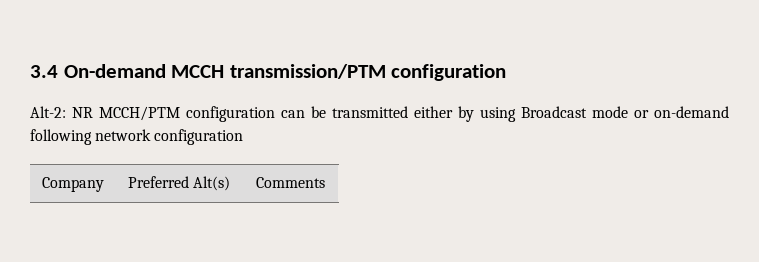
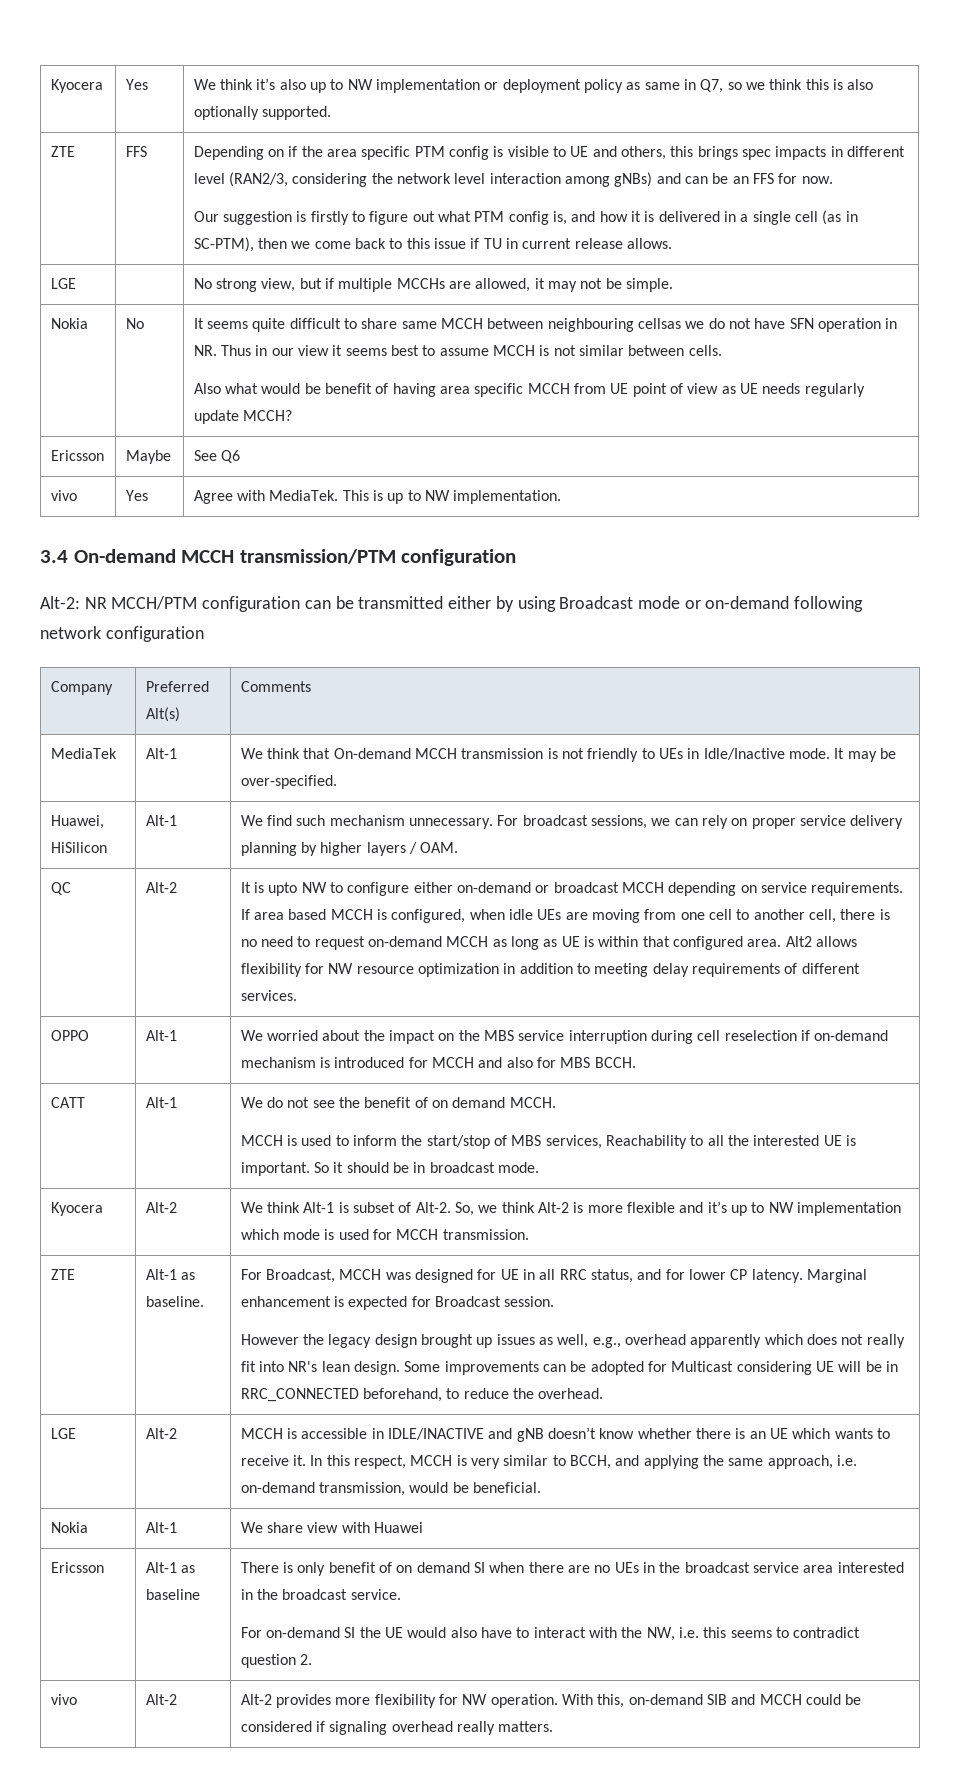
(30, 71) none -> [50,79,103,93] [125,79,148,90] [193,78,874,93] [193,106,332,120] [50,146,75,157] [125,146,147,157] [193,146,905,160] [193,172,833,187] [193,210,858,225] [193,237,672,252] [50,278,76,289] [193,278,673,292] [50,318,88,329] [125,318,144,329] [193,318,898,332] [193,345,722,356] [193,383,865,397] [193,410,293,424] [50,450,104,461] [125,450,171,464] [193,450,241,463] [50,490,77,501] [125,490,148,501] [193,490,562,504] Kyocera | Yes | We think it’s also up to NW implementation or deployment policy as same in Q7, so we think this is also optionally supported. // ZTE | FFS | Depending on if the area specific PTM config is visible to UE and others, this brings spec impacts in different level (RAN2/3, considering the network level interaction among gNBs) and can be an FFS for now. // Our suggestion is firstly to figure out what PTM config is, and how it is delivered in a single cell (as in SC-PTM), then we come back to this issue if TU in current release allows. // LGE | | No strong view, but if multiple MCCHs are allowed, it may not be simple. // Nokia | No | It seems quite difficult to share same MCCH between neighbouring cellsas we do not have SFN operation in NR. Thus in our view it seems best to assume MCCH is not similar between cells. // Also what would be benefit of having area specific MCCH from UE point of view as UE needs regularly update MCCH? // Ericsson | Maybe | See Q6 // vivo | Yes | Agree with MediaTek. This is up to NW implementation. //
(325, 182) none -> [50,748,117,759] [145,748,177,759] [240,748,896,762] [240,775,337,789] [50,815,104,829] [50,842,107,853] [145,815,177,826] [240,815,904,829] [240,842,459,856] [50,882,71,895] [145,882,177,893] [240,882,904,896] [240,909,890,923] [240,936,857,950] [240,963,860,977] [240,990,297,1001] [50,1030,89,1041] [145,1030,177,1041] [240,1030,889,1044] [240,1057,636,1068] [50,1097,85,1108] [145,1097,177,1108] [240,1097,556,1108] [240,1135,856,1149] [240,1162,540,1176] [50,1202,103,1216] [145,1202,177,1213] [240,1201,901,1216] [240,1229,529,1240] [50,1269,75,1280] [145,1269,196,1280] [145,1296,204,1307] [240,1269,867,1283] [240,1296,555,1310] [240,1334,905,1348] [240,1361,898,1375] [240,1388,604,1402] [50,1428,76,1439] [145,1428,177,1439] [240,1427,890,1442] [240,1455,857,1469] [240,1482,542,1496] [50,1522,88,1533] [145,1522,177,1533] [240,1522,424,1533] [50,1562,104,1573] [145,1562,196,1573] [145,1589,200,1600] [240,1562,904,1576] [240,1589,401,1600] [240,1627,861,1641] [240,1654,313,1668] [50,1694,77,1705] [145,1694,177,1705] [240,1694,862,1708] [240,1721,554,1735] // MediaTek | Alt-1 | We think that On-demand MCCH transmission is not friendly to UEs in Idle/Inactive mode. It may be over-specified. // Huawei, HiSilicon | Alt-1 | We find such mechanism unnecessary. For broadcast sessions, we can rely on proper service delivery planning by higher layers / OAM. // QC | Alt-2 | It is upto NW to configure either on-demand or broadcast MCCH depending on service requirements. If area based MCCH is configured, when idle UEs are moving from one cell to another cell, there is no need to request on-demand MCCH as long as UE is within that configured area. Alt2 allows flexibility for NW resource optimization in addition to meeting delay requirements of different services. // OPPO | Alt-1 | We worried about the impact on the MBS service interruption during cell reselection if on-demand mechanism is introduced for MCCH and also for MBS BCCH. // CATT | Alt-1 | We do not see the benefit of on demand MCCH. // MCCH is used to inform the start/stop of MBS services, Reachability to all the interested UE is important. So it should be in broadcast mode. // Kyocera | Alt-2 | We think Alt-1 is subset of Alt-2. So, we think Alt-2 is more flexible and it’s up to NW implementation which mode is used for MCCH transmission. // ZTE | Alt-1 as baseline. | For Broadcast, MCCH was designed for UE in all RRC status, and for lower CP latency. Marginal enhancement is expected for Broadcast session. // However the legacy design brought up issues as well, e.g., overhead apparently which does not really fit into NR's lean design. Some improvements can be adopted for Multicast considering UE will be in RRC_CONNECTED beforehand, to reduce the overhead. // LGE | Alt-2 | MCCH is accessible in IDLE/INACTIVE and gNB doesn’t know whether there is an UE which wants to receive it. In this respect, MCCH is very similar to BCCH, and applying the same approach, i.e. on-demand transmission, would be beneficial. // Nokia | Alt-1 | We share view with Huawei // Ericsson | Alt-1 as baseline | There is only benefit of on demand SI when there are no UEs in the broadcast service area interested in the broadcast service. // For on-demand SI the UE would also have to interact with the NW, i.e. this seems to contradict question 2. // vivo | Alt-2 | Alt-2 provides more flexibility for NW operation. With this, on-demand SIB and MCCH could be considered if signaling overhead really matters.

